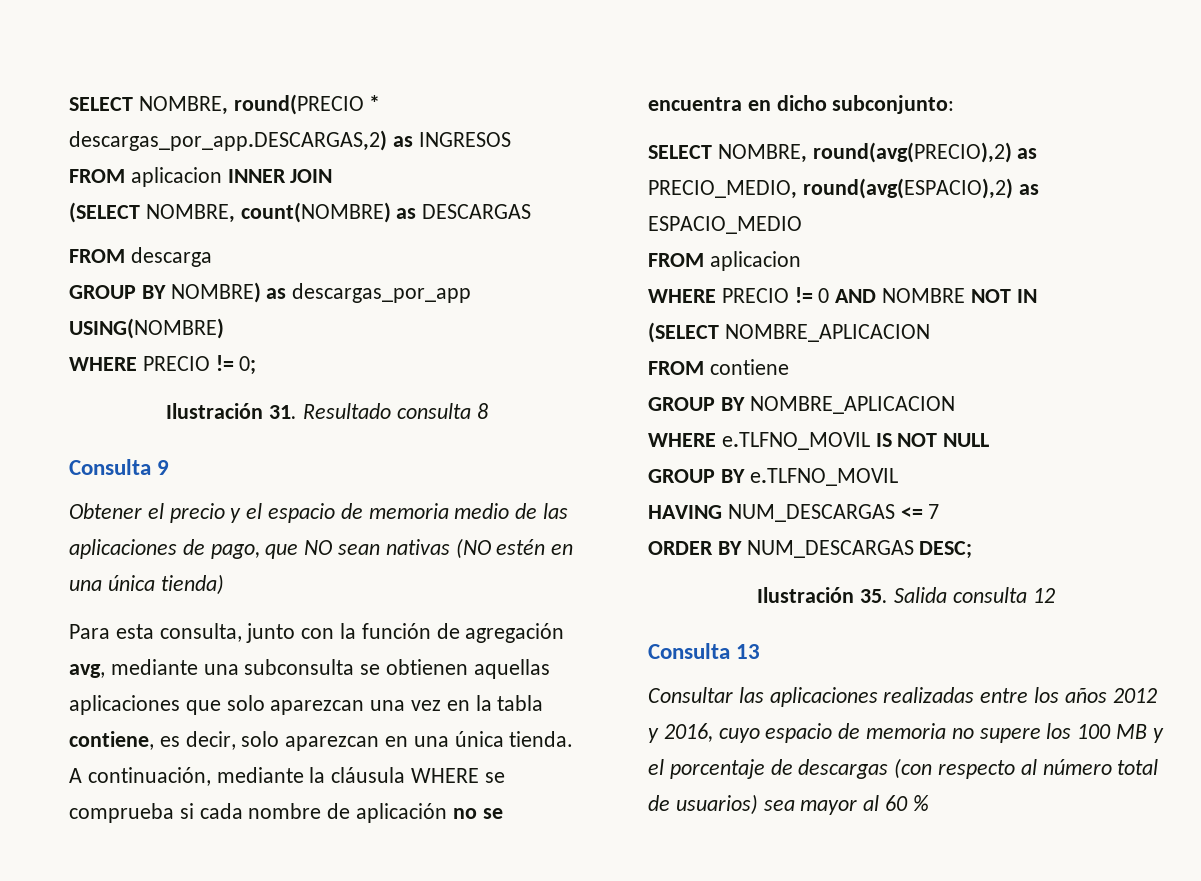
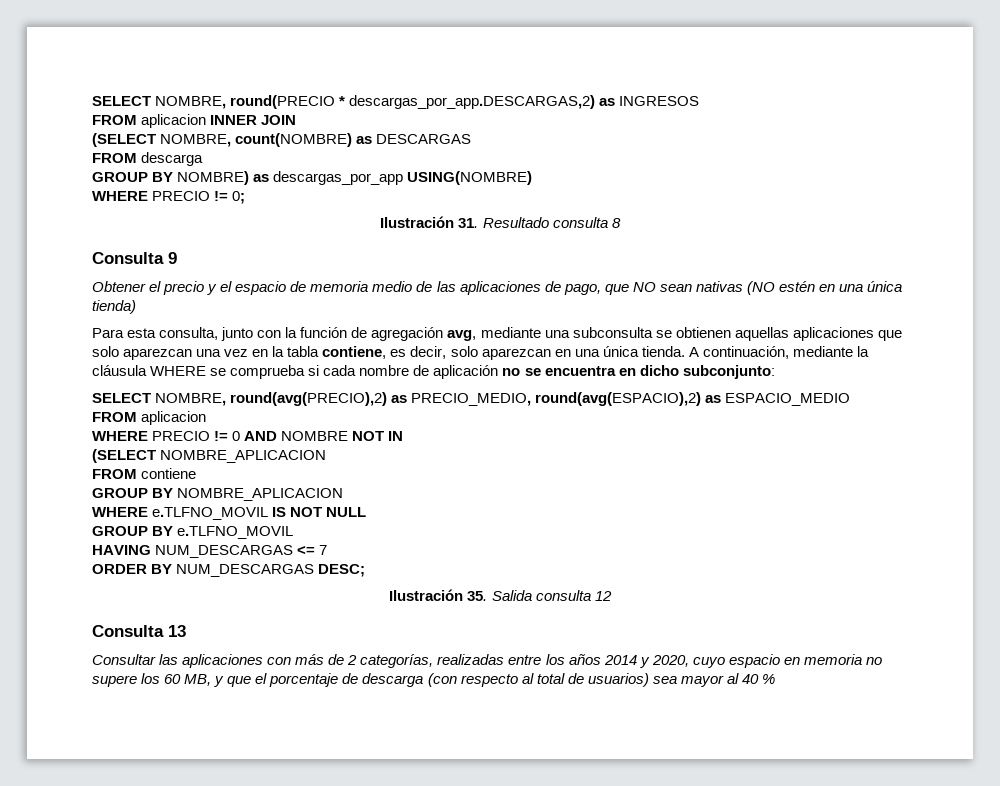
(878, 697) none -> [267,654,434,668] con más de 2 categorías,
[1112,688,1157,703] [648,723,713,743] 2012 y 2016, -> [603,655,689,668] 2014 y 2020,
[838,723,861,739] de -> [783,657,800,665] en
[1077,724,1164,743] 100 MB y -> [164,674,252,687] 60 MB, y que
[798,759,889,779] descargas -> [362,673,424,687] descarga
[1042,759,1112,775] número -> (534, 678) none
[885,795,909,811] 60 -> [741,674,759,684] 40

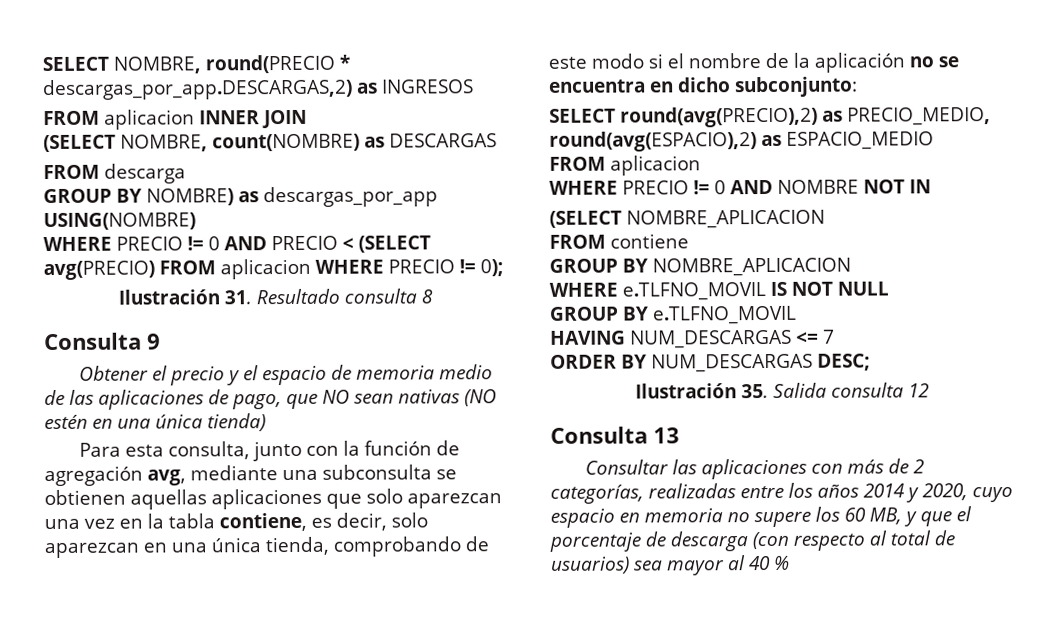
[232,191,246,204] 0; -> [208,235,431,253] [43,258,504,281] 0 AND PRECIO < (SELECT avg(PRECIO) FROM aplicacion WHERE PRECIO != 0);
[641,346,869,359] [92,365,357,379] tienda. A continuación, mediante la cláusula WHERE se comprueba si cada -> [265,536,489,557] [548,53,684,69] tienda, comprobando de este modo si el
(430, 370) none -> [793,52,810,68] la
[155,393,227,406] NOMBRE, -> (616, 115) none

